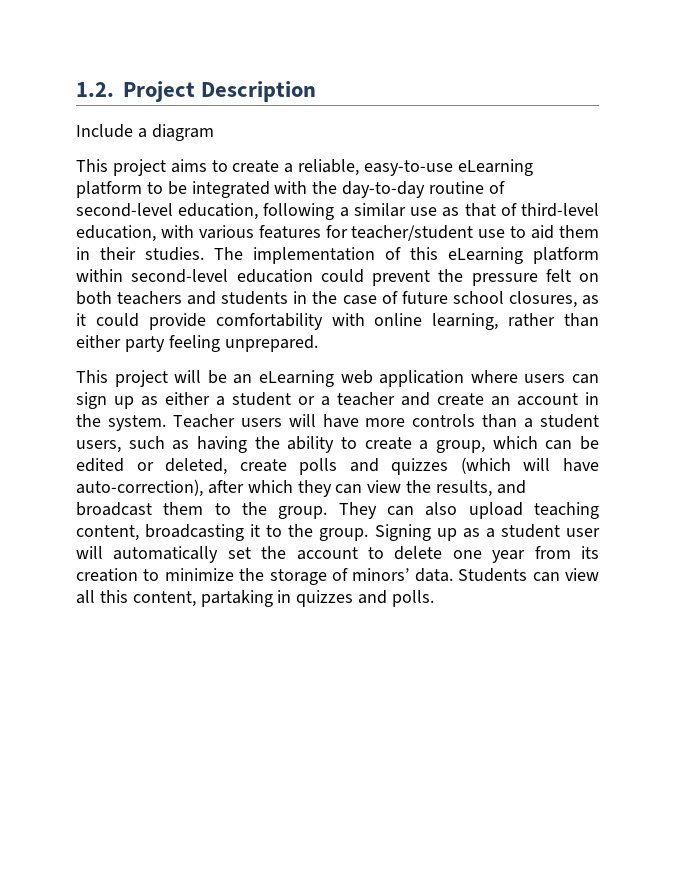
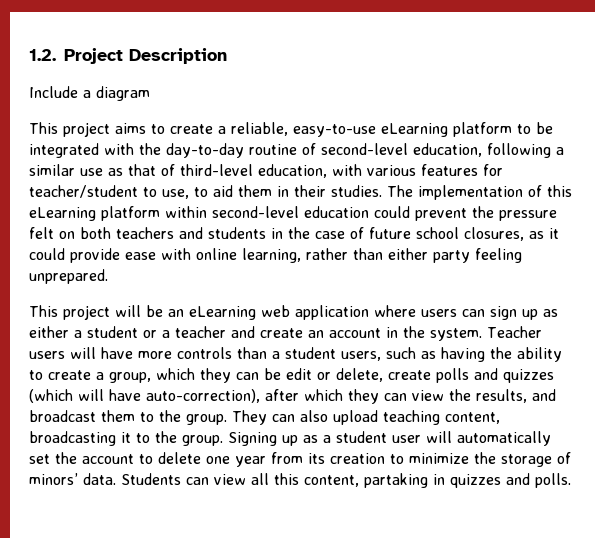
[478,229,506,238] use -> [143,187,189,199] to use,
[215,313,323,330] comfortability -> [125,252,156,260] ease
(538, 442) none -> [200,368,231,383] they
[76,458,228,475] edited or deleted, -> [286,368,383,382] edit or delete,

